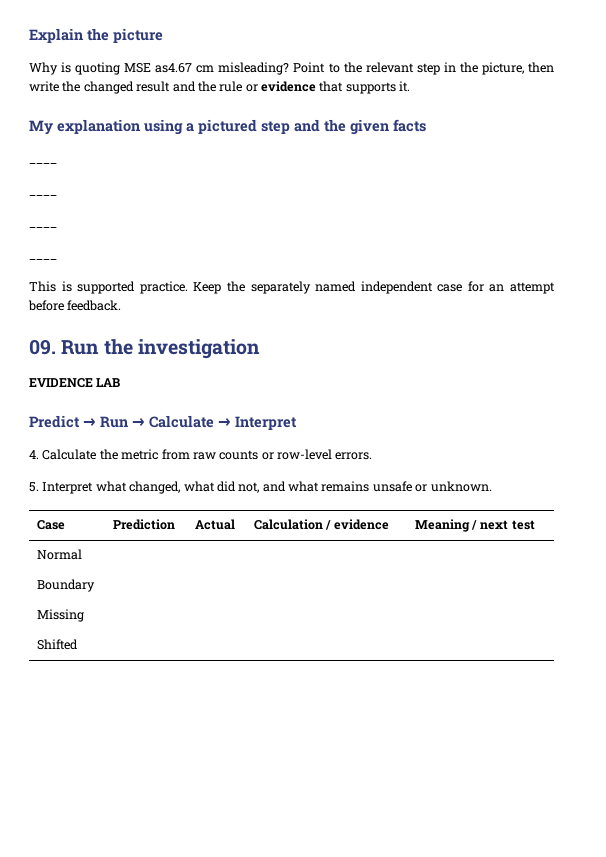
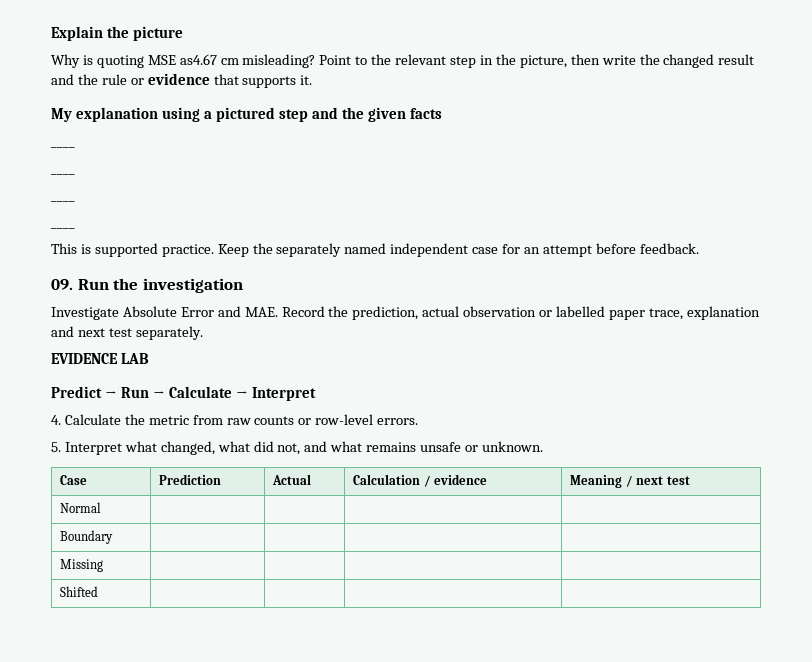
(260, 349) none -> [51,306,760,320] [51,326,203,340] // Investigate Absolute Error and MAE. Record the prediction, actual observation or labelled paper trace, explanation and next test separately.

